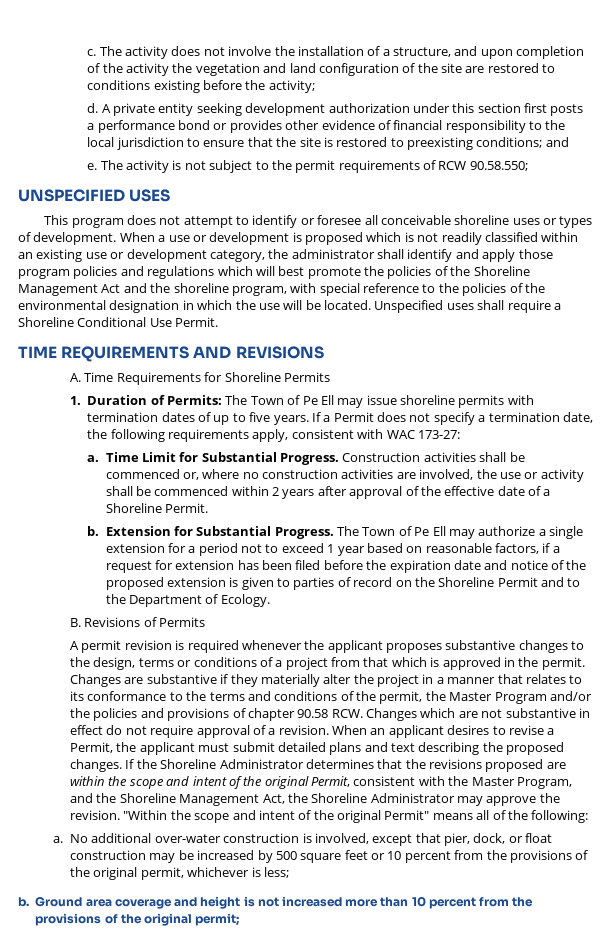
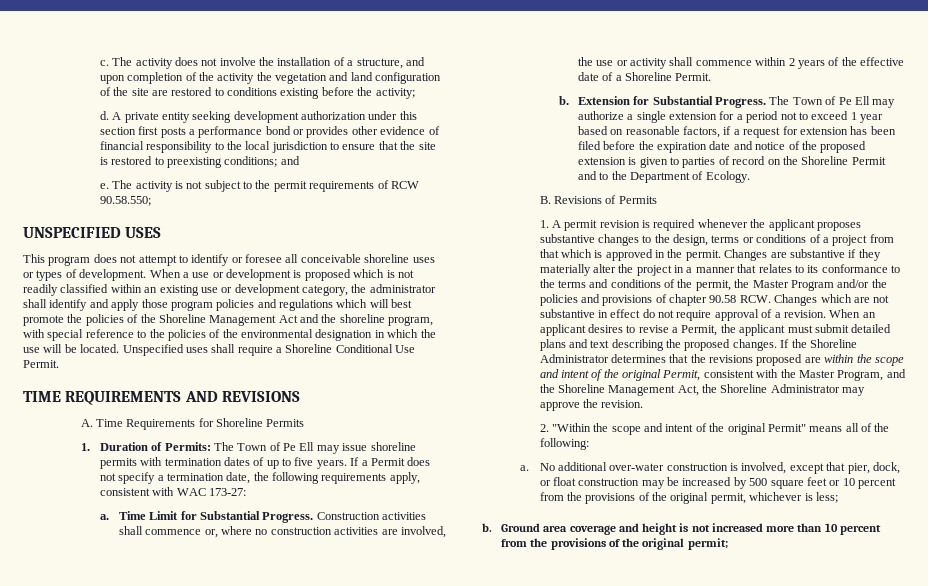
[509,452,525,462] [105,469,180,479] be commenced -> [145,529,202,535] commence
[135,486,229,496] be commenced -> [695,60,752,66] commence
[317,486,403,499] after approval -> (825, 64) none
(206, 622) none -> [539,220,549,228] 1.
(120, 815) none -> [539,424,549,432] // 2.

